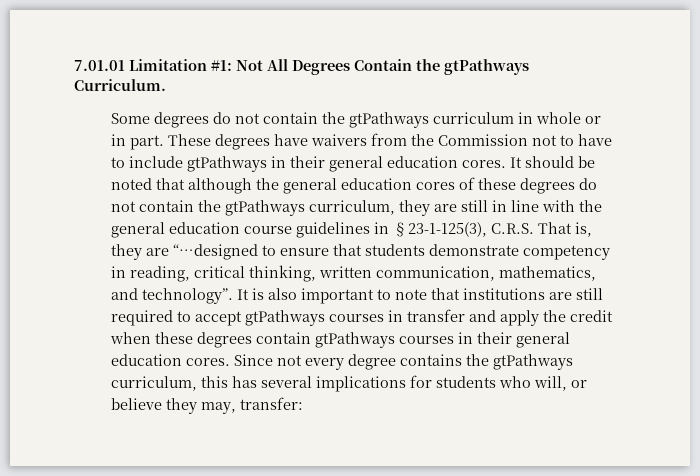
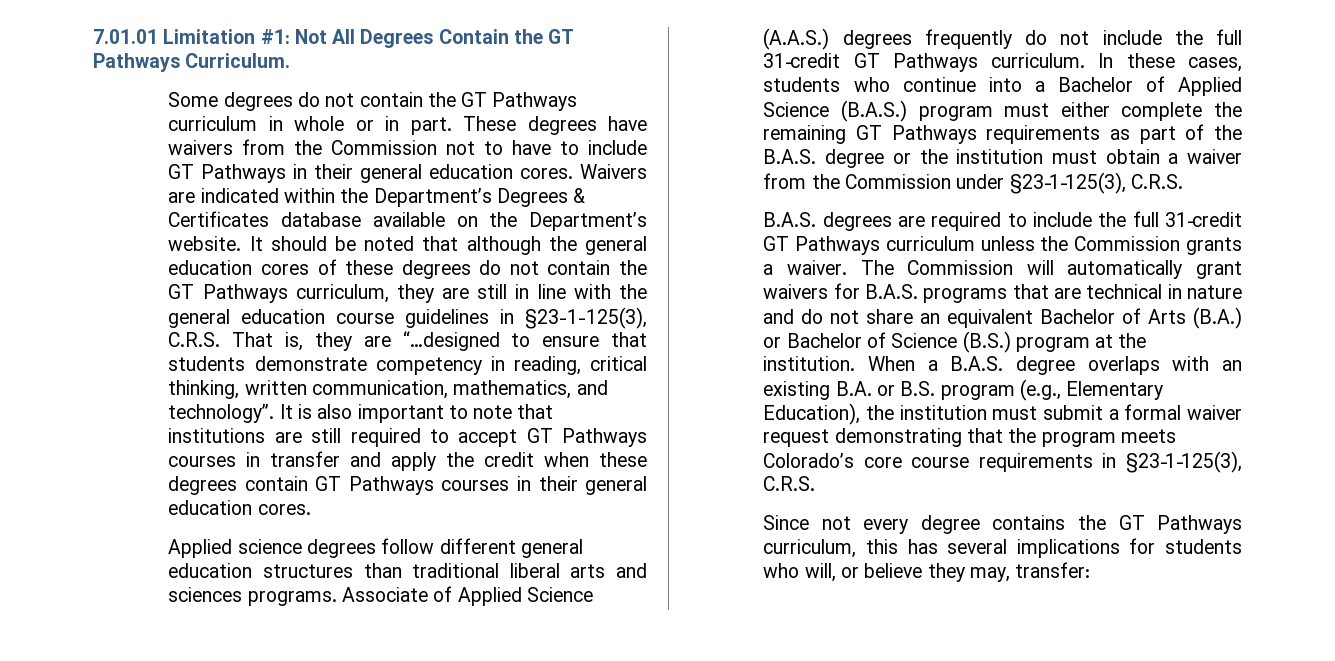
[444,59,529,75] gtPathways -> [548,29,575,44] [93,53,180,72] GT Pathways
[348,112,429,128] gtPathways -> [461,92,578,111] GT Pathways
[186,156,506,172] gtPathways in their general education cores. -> [168,164,647,183] [168,188,586,207] [168,211,647,231] [168,236,242,251] GT Pathways in their general education cores. Waivers are indicated within the Department’s Degrees & Certificates database available on the Department’s website.
[224,200,305,216] gtPathways -> [168,284,288,303] GT Pathways
[244,310,325,326] gtPathways -> [526,428,647,447] GT Pathways
[314,332,395,348] gtPathways -> [315,476,434,495] GT Pathways
(230, 362) none -> [168,538,583,558] [168,563,647,578] [168,586,593,606] [763,28,1242,50] [763,53,1242,72] [763,76,1242,96] [763,100,1242,122] [763,124,1242,144] [763,149,1242,168] [763,172,1183,194] [763,211,1242,231] [763,236,1242,255] [763,260,1242,279] [763,283,1242,303] [763,307,1242,329] [763,331,1147,353] [763,356,1242,375] [763,379,1164,401] [763,403,1242,425] [763,428,1176,447] [763,451,1242,473] [763,476,816,491] // Applied science degrees follow different general education structures than traditional liberal arts and sciences programs. Associate of Applied Science (A.A.S.) degrees frequently do not include the full 31‑credit GT Pathways curriculum. In these cases, students who continue into a Bachelor of Applied Science (B.A.S.) program must either complete the remaining GT Pathways requirements as part of the B.A.S. degree or the institution must obtain a waiver from the Commission under §23‑1‑125(3), C.R.S. // B.A.S. degrees are required to include the full 31‑credit GT Pathways curriculum unless the Commission grants a waiver. The Commission will automatically grant waivers for B.A.S. programs that are technical in nature and do not share an equivalent Bachelor of Arts (B.A.) or Bachelor of Science (B.S.) program at the institution. When a B.A.S. degree overlaps with an existing B.A. or B.S. program (e.g., Elementary Education), the institution must submit a formal waiver request demonstrating that the program meets Colorado’s core course requirements in §23‑1‑125(3), C.R.S. //
[492,354,573,370] gtPathways -> [1118,515,1242,534] GT Pathways

